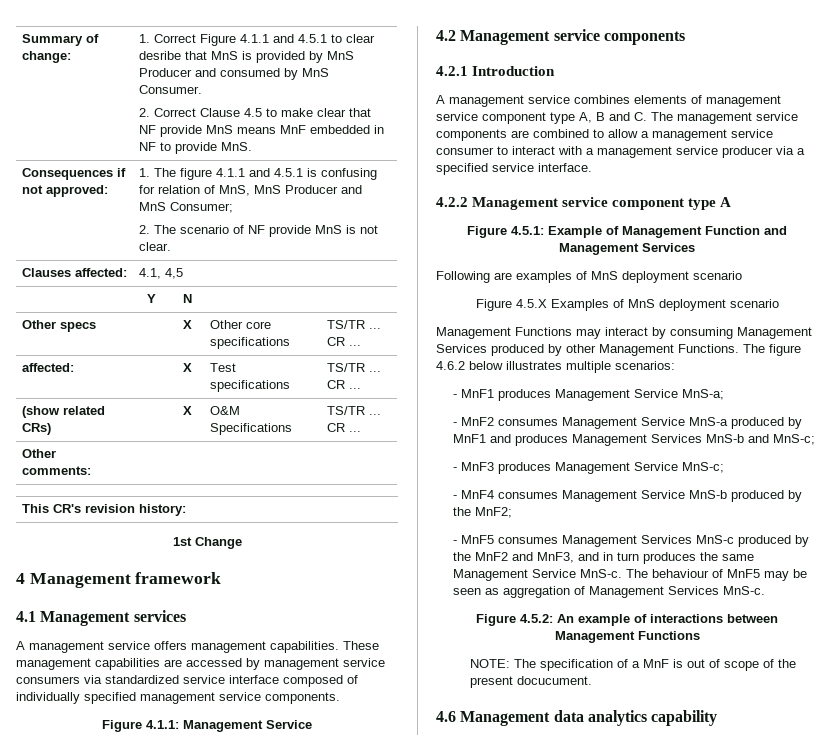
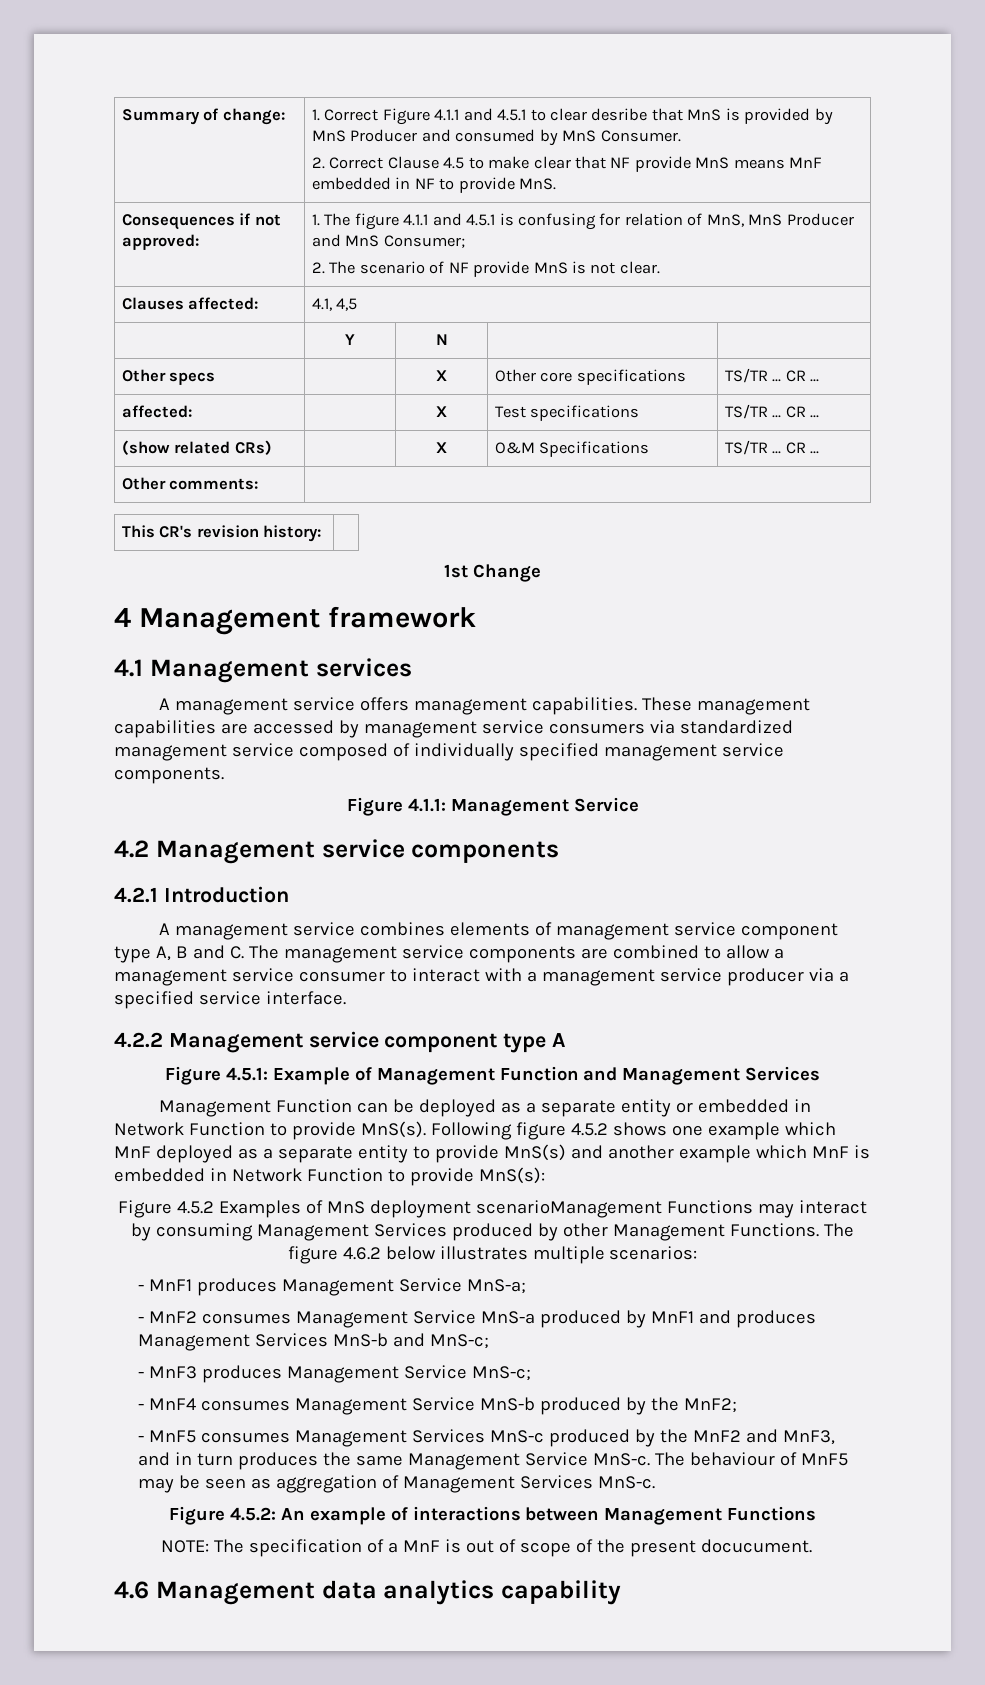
[183,675,279,684] service interface -> [114,743,294,761] management service
[436,271,742,283] [475,299,547,311] Following are examples of MnS deployment scenario // Figure 4.5.X -> [159,1099,812,1117] [114,1121,836,1140] [114,1144,870,1163] [114,1167,545,1186] [118,1200,215,1218] Management Function can be deployed as a separate entity or embedded in Network Function to provide MnS(s). Following figure 4.5.2 shows one example which MnF deployed as a separate entity to provide MnS(s) and another example which MnF is embedded in Network Function to provide MnS(s): // Figure 4.5.2
[729,299,779,308] [436,327,511,339] scenario // Management -> [475,1200,662,1218] scenarioManagement

